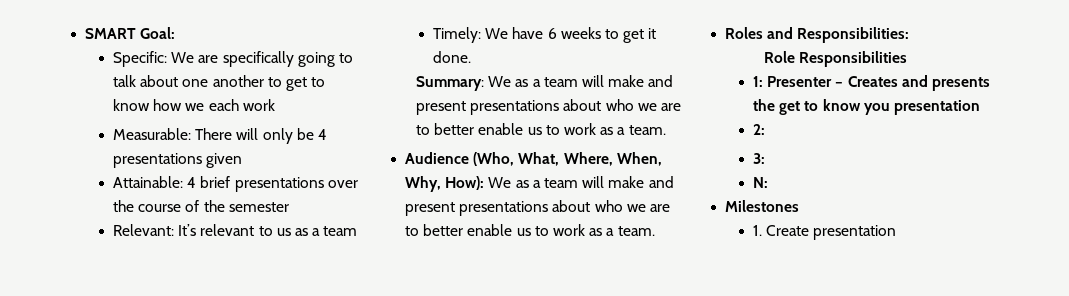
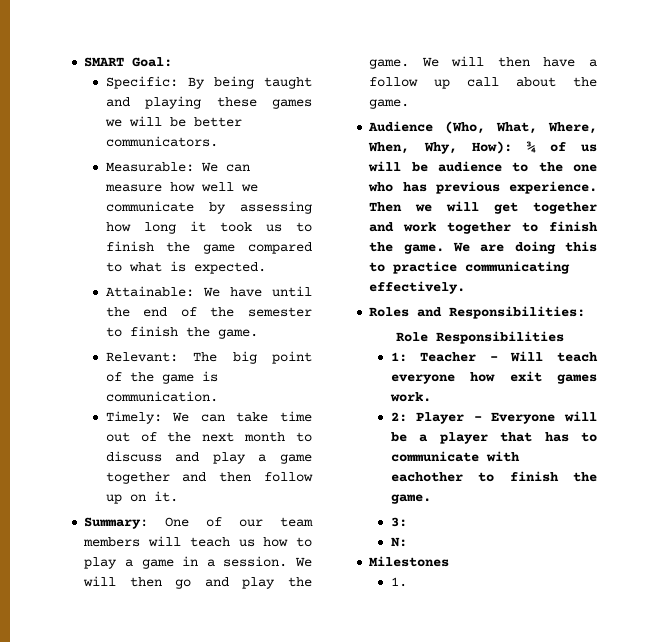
[171,51,354,67] [113,75,326,91] [113,99,275,111] [113,128,328,144] [113,153,243,168] [113,176,358,192] [113,200,289,212] [113,224,358,236] [433,27,657,43] [433,51,472,63] [416,75,674,91] [416,99,681,115] [416,123,666,135] We are specifically going to talk about one another to get to know how we each work // Measurable: There will only be 4 presentations given // Attainable: 4 brief presentations over the course of the semester // Relevant: It’s relevant to us as a team // Timely: We have 6 weeks to get it done. // Summary: We as a team will make and present presentations about who we are to better enable us to work as a team. -> [187,76,312,89] [105,96,312,109] [104,116,242,127] [105,136,218,147] [105,162,250,172] [104,182,258,192] [105,201,312,214] [105,221,312,234] [105,241,312,254] [105,261,266,274] [105,286,312,297] [105,307,312,317] [105,326,258,339] [105,351,312,364] [105,371,218,384] [105,391,218,402] [105,411,312,424] [105,432,312,442] [105,451,312,464] [105,472,313,484] [105,491,178,504] [84,517,313,529] [83,536,312,547] [84,556,312,569] [83,576,312,589] [369,56,597,69] [369,77,597,89] [369,99,410,109] By being taught and playing these games we will be better communicators. // Measurable: We can measure how well we communicate by assessing how long it took us to finish the game compared to what is expected. // Attainable: We have until the end of the semester to finish the game. // Relevant: The big point of the game is communication. // Timely: We can take time out of the next month to discuss and play a game together and then follow up on it. // Summary: One of our team members will teach us how to play a game in a session. We will then go and play the game. We will then have a follow up call about the game.
[488,176,674,188] [405,200,670,216] [405,224,655,236] We as a team will make and present presentations about who we are to better enable us to work as a team. -> [525,141,597,153] [368,161,597,172] [368,181,597,194] [369,201,597,214] [369,221,598,234] [369,241,597,254] [369,261,571,274] [369,281,466,294] ¾ of us will be audience to the one who has previous experience. Then we will get together and work together to finish the game. We are doing this to practice communicating effectively.
[767,75,991,91] [753,99,981,115] [753,124,766,135] Presenter – Creates and presents the get to know you presentation // 2: -> [420,351,598,362] [390,371,597,384] [389,392,431,402] [390,411,597,424] [390,432,597,444] [390,451,520,462] [390,471,597,482] [390,494,431,504] Teacher – Will teach everyone how exit games work. // 2: Player – Everyone will be a player that has to communicate with eachother to finish the game.
[766,225,897,240] Create presentation -> (407, 582) none

